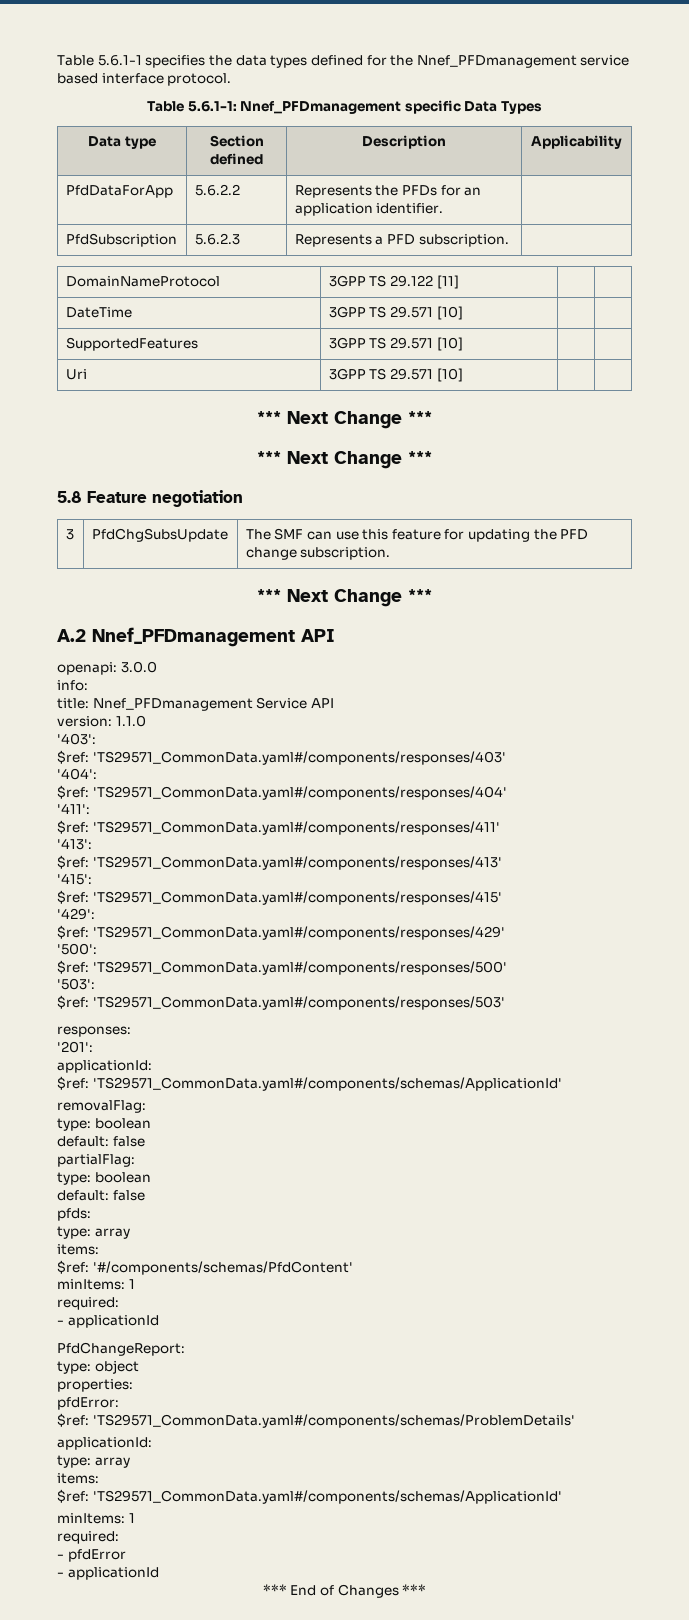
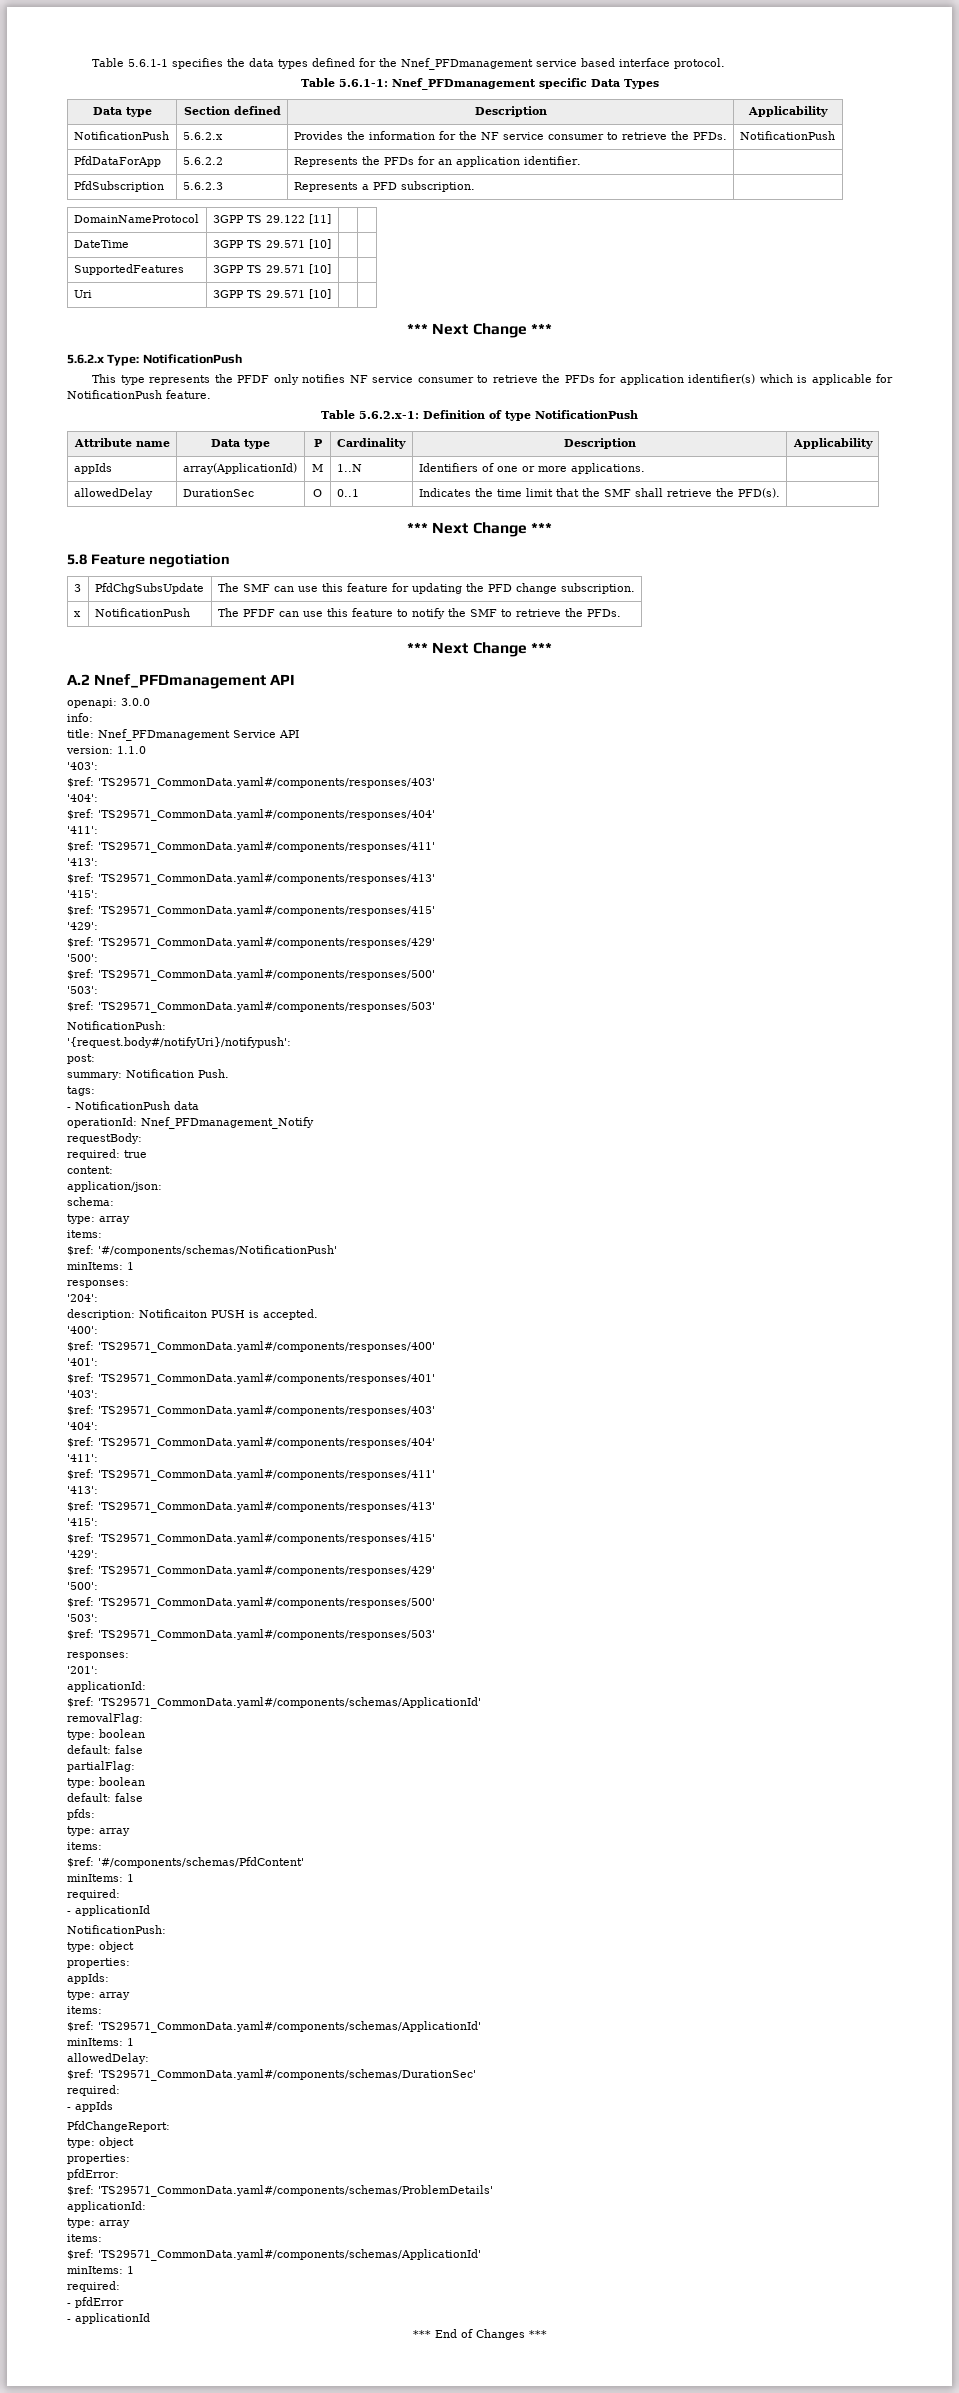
(622, 142) none -> [73,131,169,140] [182,132,223,140] [293,131,727,140] [739,131,835,140] // NotificationPush | 5.6.2.x | Provides the information for the NF service consumer to retrieve the PFDs. | NotificationPush
(432, 417) none -> [67,354,242,366] [92,374,894,385] [67,390,211,399] [321,410,638,421] [73,438,170,447] [210,439,270,449] [313,439,322,447] [336,438,406,449] [563,438,636,449] [792,438,873,449] [73,463,112,474] [182,463,297,474] [312,464,323,472] [336,464,362,472] [418,463,645,474] [73,488,153,499] [182,489,254,497] [313,489,322,497] [336,489,359,497] [418,488,780,498] // 5.6.2.x Type: NotificationPush // This type represents the PFDF only notifies NF service consumer to retrieve the PFDs for application identifier(s) which is applicable for NotificationPush feature. // Table 5.6.2.x-1: Definition of type NotificationPush // Attribute name | Data type | P | Cardinality | Description | Applicability // appIds | array(ApplicationId) | M | 1..N | Identifiers of one or more applications. | // allowedDelay | DurationSec | O | 0..1 | Indicates the time limit that the SMF shall retrieve the PFD(s). |
(391, 553) none -> [73,611,81,617] [94,608,190,617] [217,608,621,619] // x | NotificationPush | The PFDF can use this feature to notify the SMF to retrieve the PFDs.
(505, 1003) none -> [67,1021,166,1030] [67,1037,291,1048] [67,1054,95,1064] [67,1069,229,1080] [67,1086,95,1096] [67,1101,199,1110] [67,1117,314,1129] [67,1133,142,1144] [67,1149,147,1160] [67,1166,113,1174] [67,1181,162,1192] [67,1197,114,1206] [67,1214,130,1224] [67,1230,102,1238] [67,1245,337,1256] [67,1262,134,1270] [67,1280,129,1288] [67,1294,98,1302] [67,1309,318,1320] [67,1326,98,1334] [67,1341,435,1353] [67,1358,98,1366] [67,1373,435,1385] [67,1390,98,1398] [67,1405,435,1417] [67,1422,98,1430] [67,1437,435,1449] [67,1454,98,1462] [67,1469,435,1481] [67,1486,98,1494] [67,1501,435,1513] [67,1518,98,1526] [67,1533,435,1545] [67,1550,98,1558] [67,1565,435,1577] [67,1582,98,1590] [67,1597,435,1609] [67,1614,98,1622] [67,1629,435,1641] // NotificationPush: // '{request.body#/notifyUri}/notifypush': // post: // summary: Notification Push. // tags: // - NotificationPush data // operationId: Nnef_PFDmanagement_Notify // requestBody: // required: true // content: // application/json: // schema: // type: array // items: // $ref: '#/components/schemas/NotificationPush' // minItems: 1 // responses: // '204': // description: Notificaiton PUSH is accepted. // '400': // $ref: 'TS29571_CommonData.yaml#/components/responses/400' // '401': // $ref: 'TS29571_CommonData.yaml#/components/responses/401' // '403': // $ref: 'TS29571_CommonData.yaml#/components/responses/403' // '404': // $ref: 'TS29571_CommonData.yaml#/components/responses/404' // '411': // $ref: 'TS29571_CommonData.yaml#/components/responses/411' // '413': // $ref: 'TS29571_CommonData.yaml#/components/responses/413' // '415': // $ref: 'TS29571_CommonData.yaml#/components/responses/415' // '429': // $ref: 'TS29571_CommonData.yaml#/components/responses/429' // '500': // $ref: 'TS29571_CommonData.yaml#/components/responses/500' // '503': // $ref: 'TS29571_CommonData.yaml#/components/responses/503'
(159, 1321) none -> [67,1925,166,1934] [67,1941,134,1952] [67,1958,130,1968] [67,1973,109,1984] [67,1990,130,2000] [67,2006,102,2014] [67,2021,481,2033] [67,2038,134,2046] [67,2053,149,2064] [67,2069,476,2081] [67,2085,120,2096] [67,2101,113,2112] // NotificationPush: // type: object // properties: // appIds: // type: array // items: // $ref: 'TS29571_CommonData.yaml#/components/schemas/ApplicationId' // minItems: 1 // allowedDelay: // $ref: 'TS29571_CommonData.yaml#/components/schemas/DurationSec' // required: // - appIds

